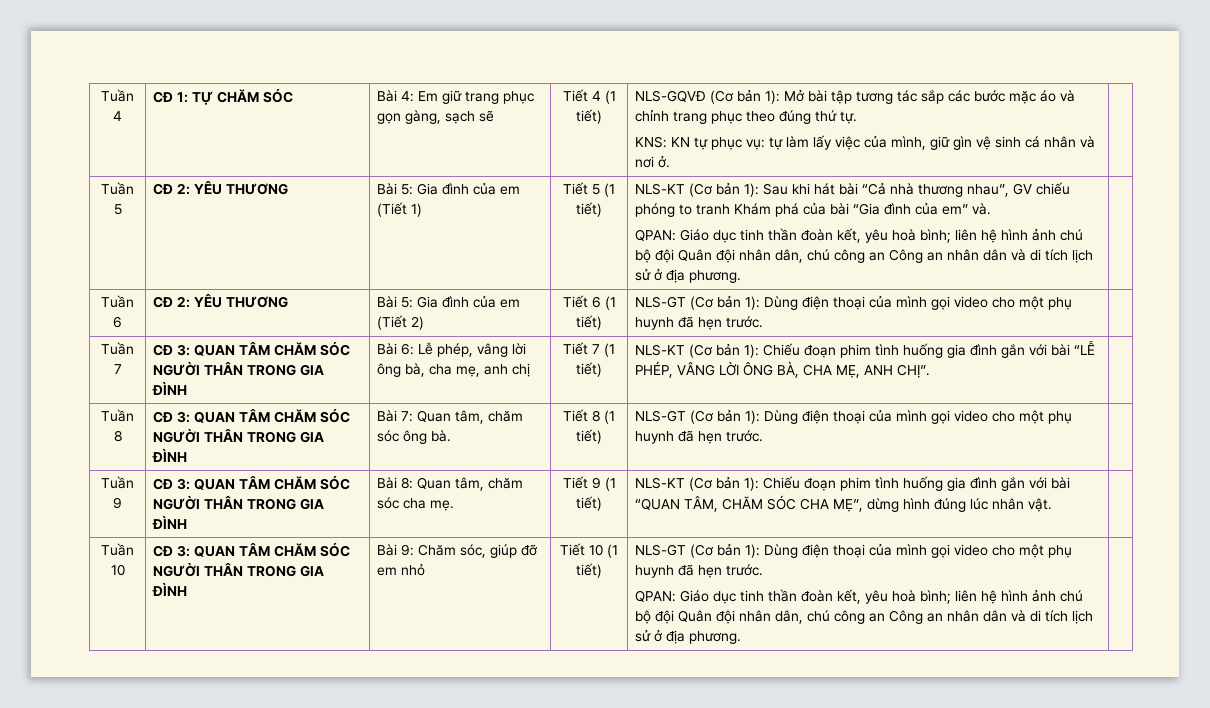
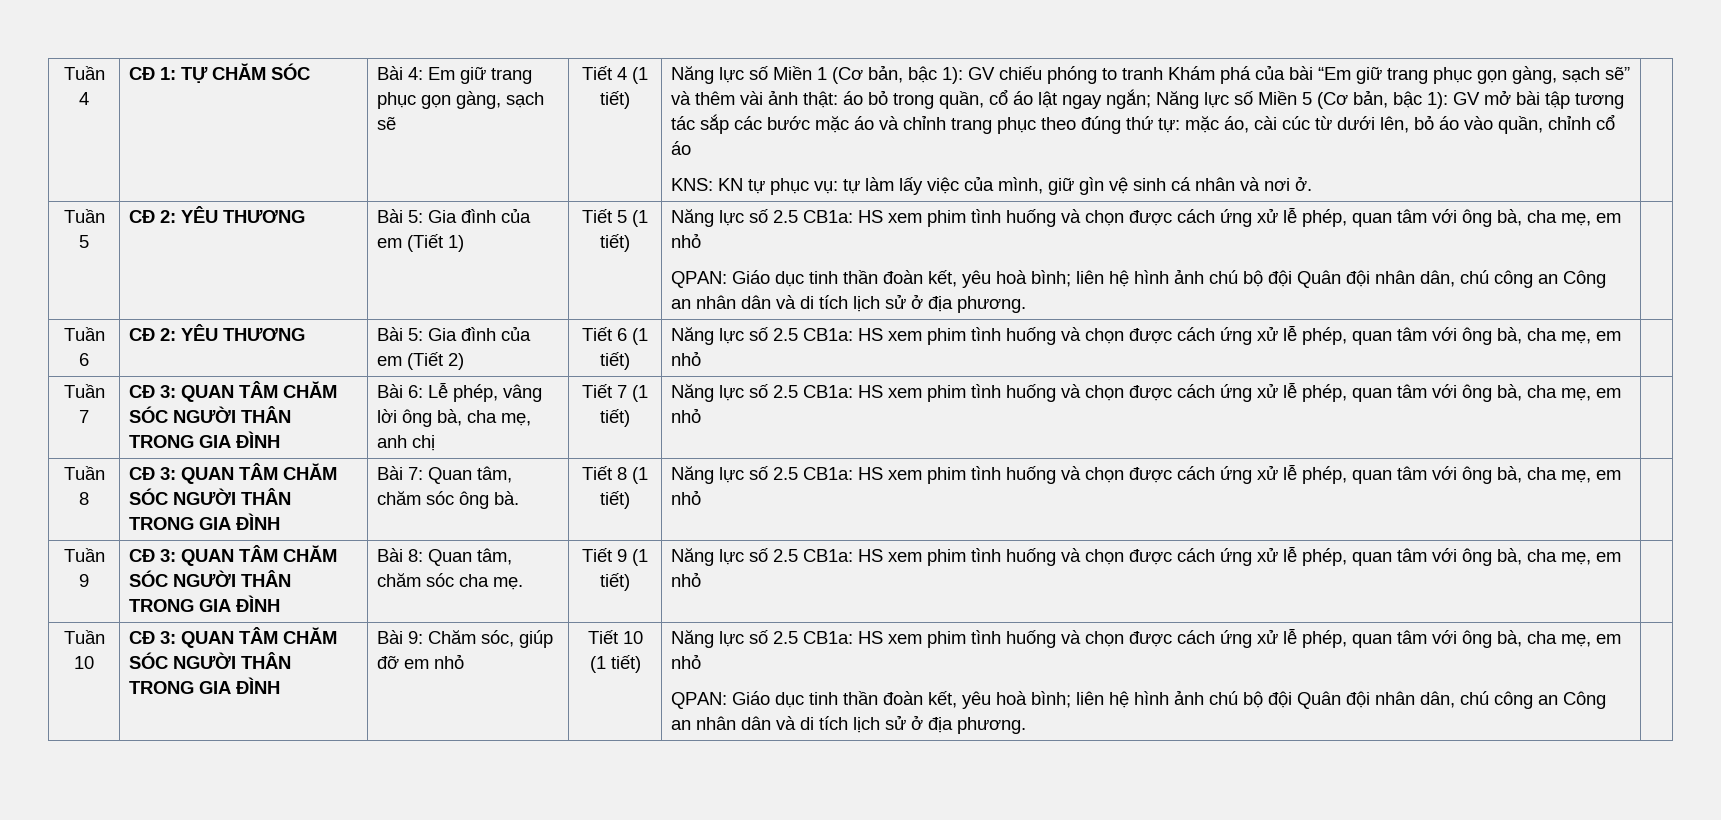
[635,89,806,104] NLS-GQVĐ (Cơ bản 1): Mở -> [671,65,1631,84] [671,89,1512,109] Năng lực số Miền 1 (Cơ bản, bậc 1): GV chiếu phóng to tranh Khám phá của bài “Em giữ trang phục gọn gàng, sạch sẽ” và thêm vài ảnh thật: áo bỏ trong quần, cổ áo lật ngay ngắn; Năng lực số Miền 5 (Cơ bản, bậc 1): GV mở
[840,111,858,124] tự. -> [1158,114,1616,134] [671,141,692,155] tự: mặc áo, cài cúc từ dưới lên, bỏ áo vào quần, chỉnh cổ áo
[635,182,1071,197] [635,202,992,217] NLS-KT (Cơ bản 1): Sau khi hát bài “Cả nhà thương nhau”, GV chiếu phóng to tranh Khám phá của bài “Gia đình của em” và. -> [671,207,1622,227] [671,233,702,248] Năng lực số 2.5 CB1a: HS xem phim tình huống và chọn được cách ứng xử lễ phép, quan tâm với ông bà, cha mẹ, em nhỏ
[635,295,1073,310] [635,316,764,330] NLS-GT (Cơ bản 1): Dùng điện thoại của mình gọi video cho một phụ huynh đã hẹn trước. -> [671,325,1622,345] [671,351,702,366] Năng lực số 2.5 CB1a: HS xem phim tình huống và chọn được cách ứng xử lễ phép, quan tâm với ông bà, cha mẹ, em nhỏ
[635,341,1096,358] [635,361,931,378] NLS-KT (Cơ bản 1): Chiếu đoạn phim tình huống gia đình gắn với bài “LỄ PHÉP, VÂNG LỜI ÔNG BÀ, CHA MẸ, ANH CHỊ”. -> [671,382,1622,402] [671,408,702,423] Năng lực số 2.5 CB1a: HS xem phim tình huống và chọn được cách ứng xử lễ phép, quan tâm với ông bà, cha mẹ, em nhỏ
[635,409,1073,424] [635,430,764,444] NLS-GT (Cơ bản 1): Dùng điện thoại của mình gọi video cho một phụ huynh đã hẹn trước. -> [671,464,1622,484] [671,490,702,505] Năng lực số 2.5 CB1a: HS xem phim tình huống và chọn được cách ứng xử lễ phép, quan tâm với ông bà, cha mẹ, em nhỏ
[635,476,1071,491] [635,495,1053,512] NLS-KT (Cơ bản 1): Chiếu đoạn phim tình huống gia đình gắn với bài “QUAN TÂM, CHĂM SÓC CHA MẸ”, dừng hình đúng lúc nhân vật. -> [671,546,1622,566] [671,572,702,587] Năng lực số 2.5 CB1a: HS xem phim tình huống và chọn được cách ứng xử lễ phép, quan tâm với ông bà, cha mẹ, em nhỏ
[635,543,1073,558] [635,564,764,578] NLS-GT (Cơ bản 1): Dùng điện thoại của mình gọi video cho một phụ huynh đã hẹn trước. -> [671,628,1622,648] [671,654,702,669] Năng lực số 2.5 CB1a: HS xem phim tình huống và chọn được cách ứng xử lễ phép, quan tâm với ông bà, cha mẹ, em nhỏ

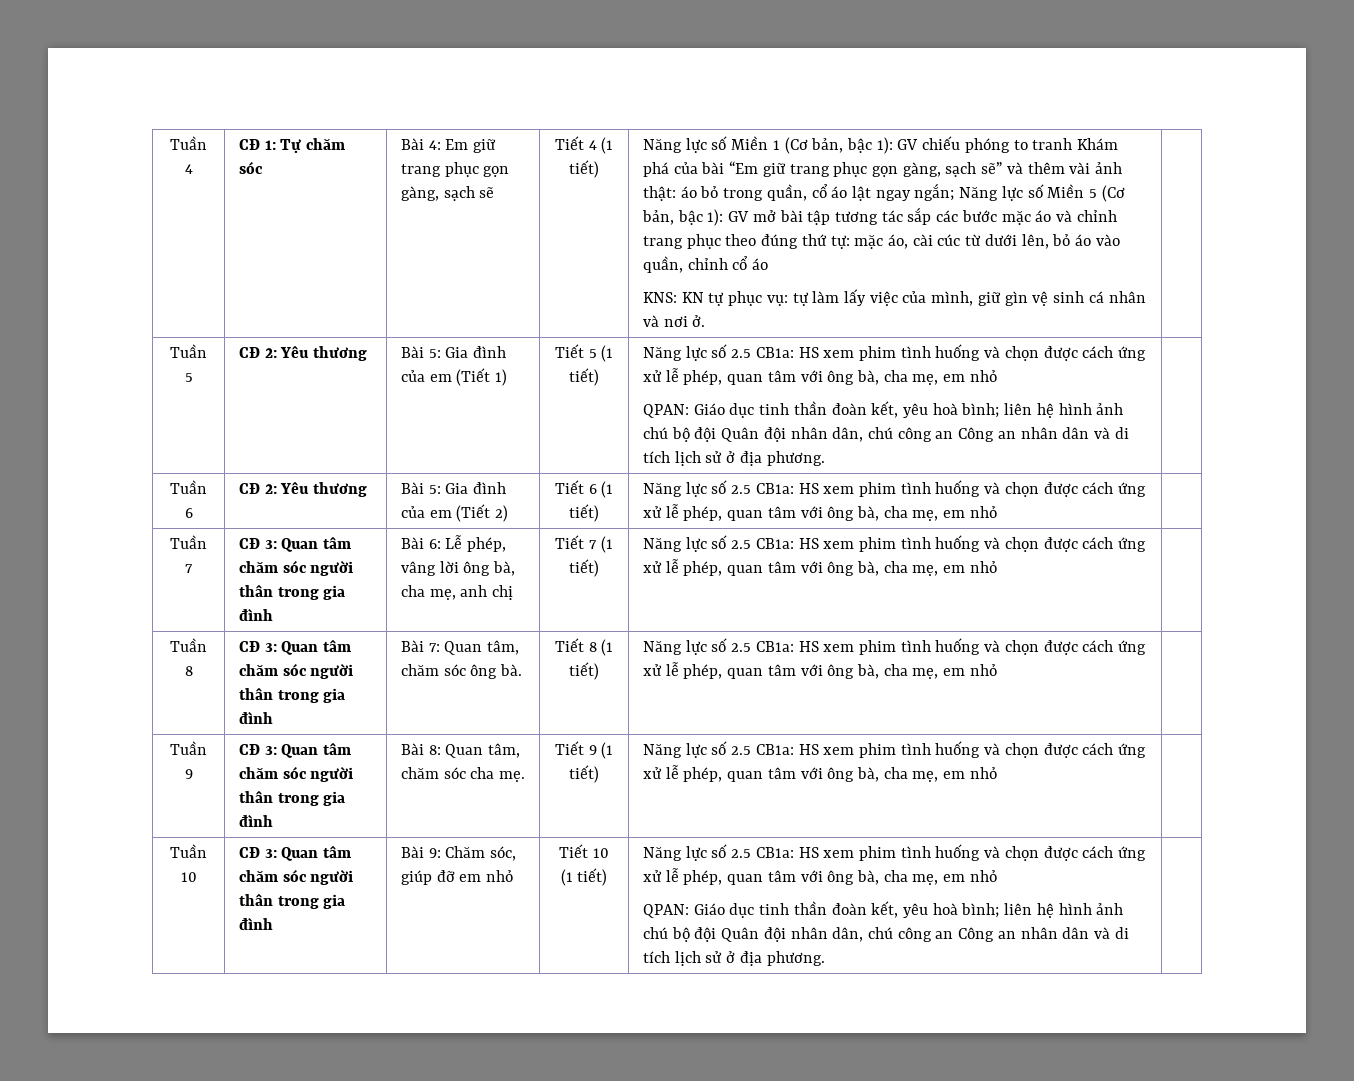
[181,63,311,83] TỰ CHĂM SÓC -> [280,138,346,153] [238,161,262,174] Tự chăm sóc
[181,206,306,223] YÊU THƯƠNG -> [280,346,368,361] Yêu thương
[181,324,306,341] YÊU THƯƠNG -> [280,482,368,497] Yêu thương
[181,381,338,402] [129,406,292,423] [129,431,281,448] QUAN TÂM CHĂM SÓC NGƯỜI THÂN TRONG GIA ĐÌNH -> [281,537,352,552] [238,560,354,576] [238,585,346,600] [238,608,273,621] Quan tâm chăm sóc người thân trong gia đình
[181,463,338,484] [129,488,292,505] [129,513,281,530] QUAN TÂM CHĂM SÓC NGƯỜI THÂN TRONG GIA ĐÌNH -> [281,640,352,655] [238,663,354,679] [238,688,346,703] [238,711,273,724] Quan tâm chăm sóc người thân trong gia đình
[181,545,338,566] [129,570,292,587] [129,595,281,612] QUAN TÂM CHĂM SÓC NGƯỜI THÂN TRONG GIA ĐÌNH -> [281,743,352,758] [238,766,354,782] [238,791,346,806] [238,814,273,827] Quan tâm chăm sóc người thân trong gia đình
[181,627,338,648] [129,652,292,669] [129,677,281,694] QUAN TÂM CHĂM SÓC NGƯỜI THÂN TRONG GIA ĐÌNH -> [281,846,352,861] [238,869,354,885] [238,894,346,909] [238,917,273,930] Quan tâm chăm sóc người thân trong gia đình

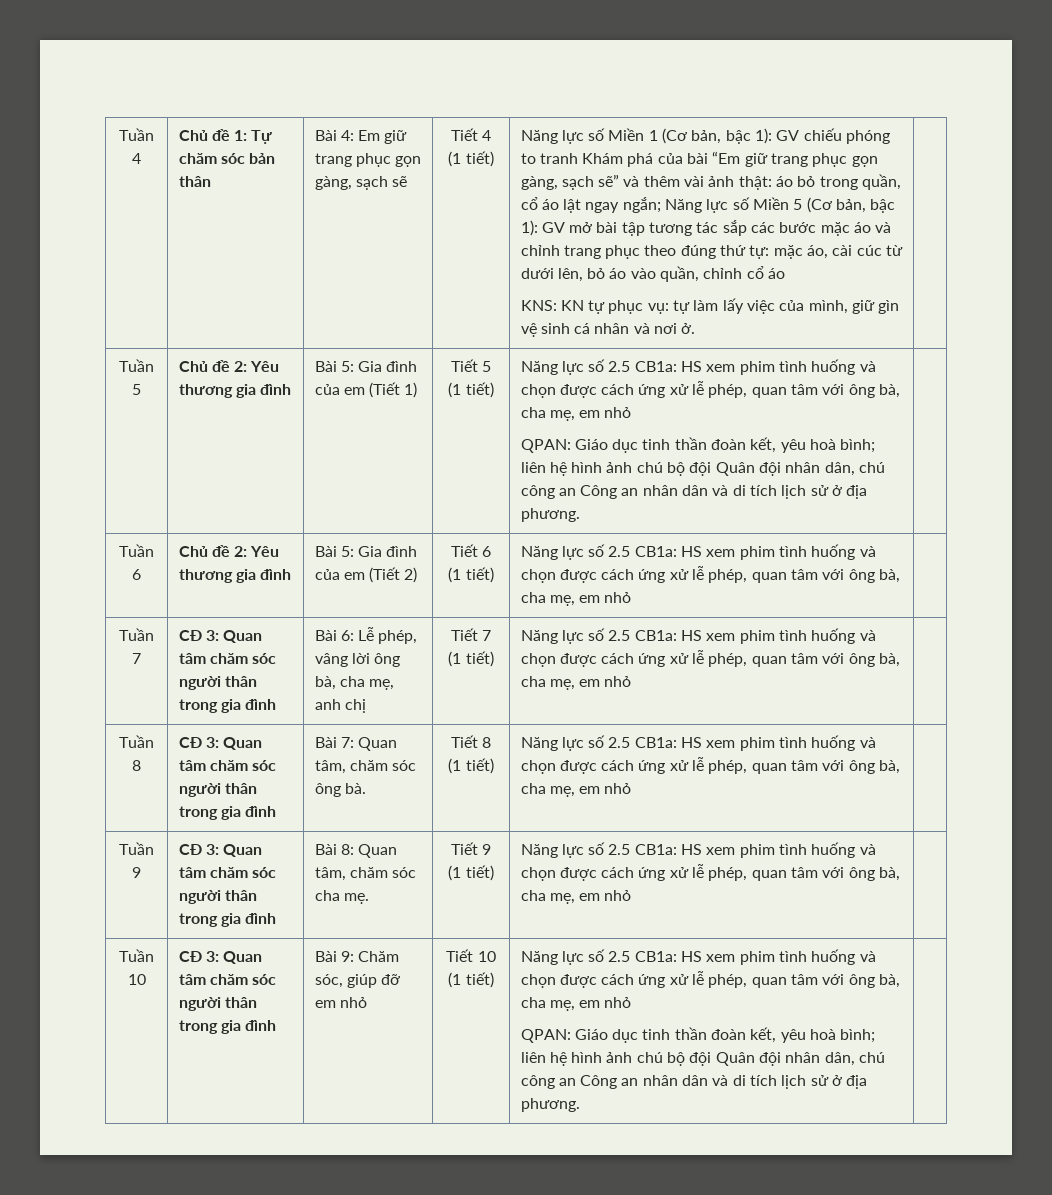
[238,139,260,150] CĐ -> [178,129,230,141] Chủ đề
(262, 167) none -> [249,153,276,164] [178,176,211,187] bản thân
[238,346,368,361] CĐ 2: Yêu thương -> [178,360,280,372] [178,384,292,398] Chủ đề 2: Yêu thương gia đình
[238,482,368,497] CĐ 2: Yêu thương -> [178,545,280,557] [178,569,292,583] Chủ đề 2: Yêu thương gia đình

